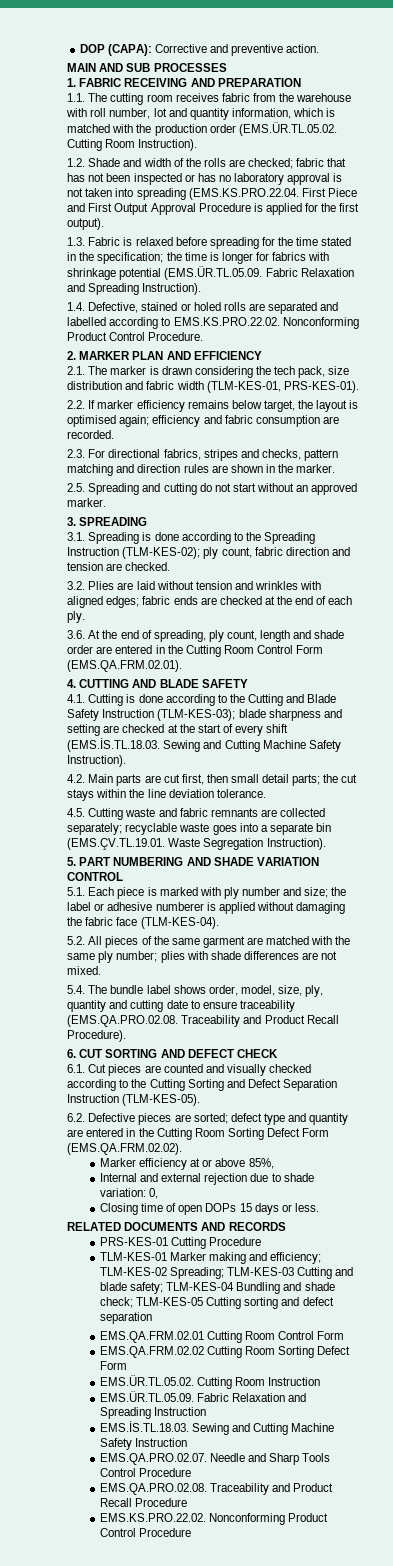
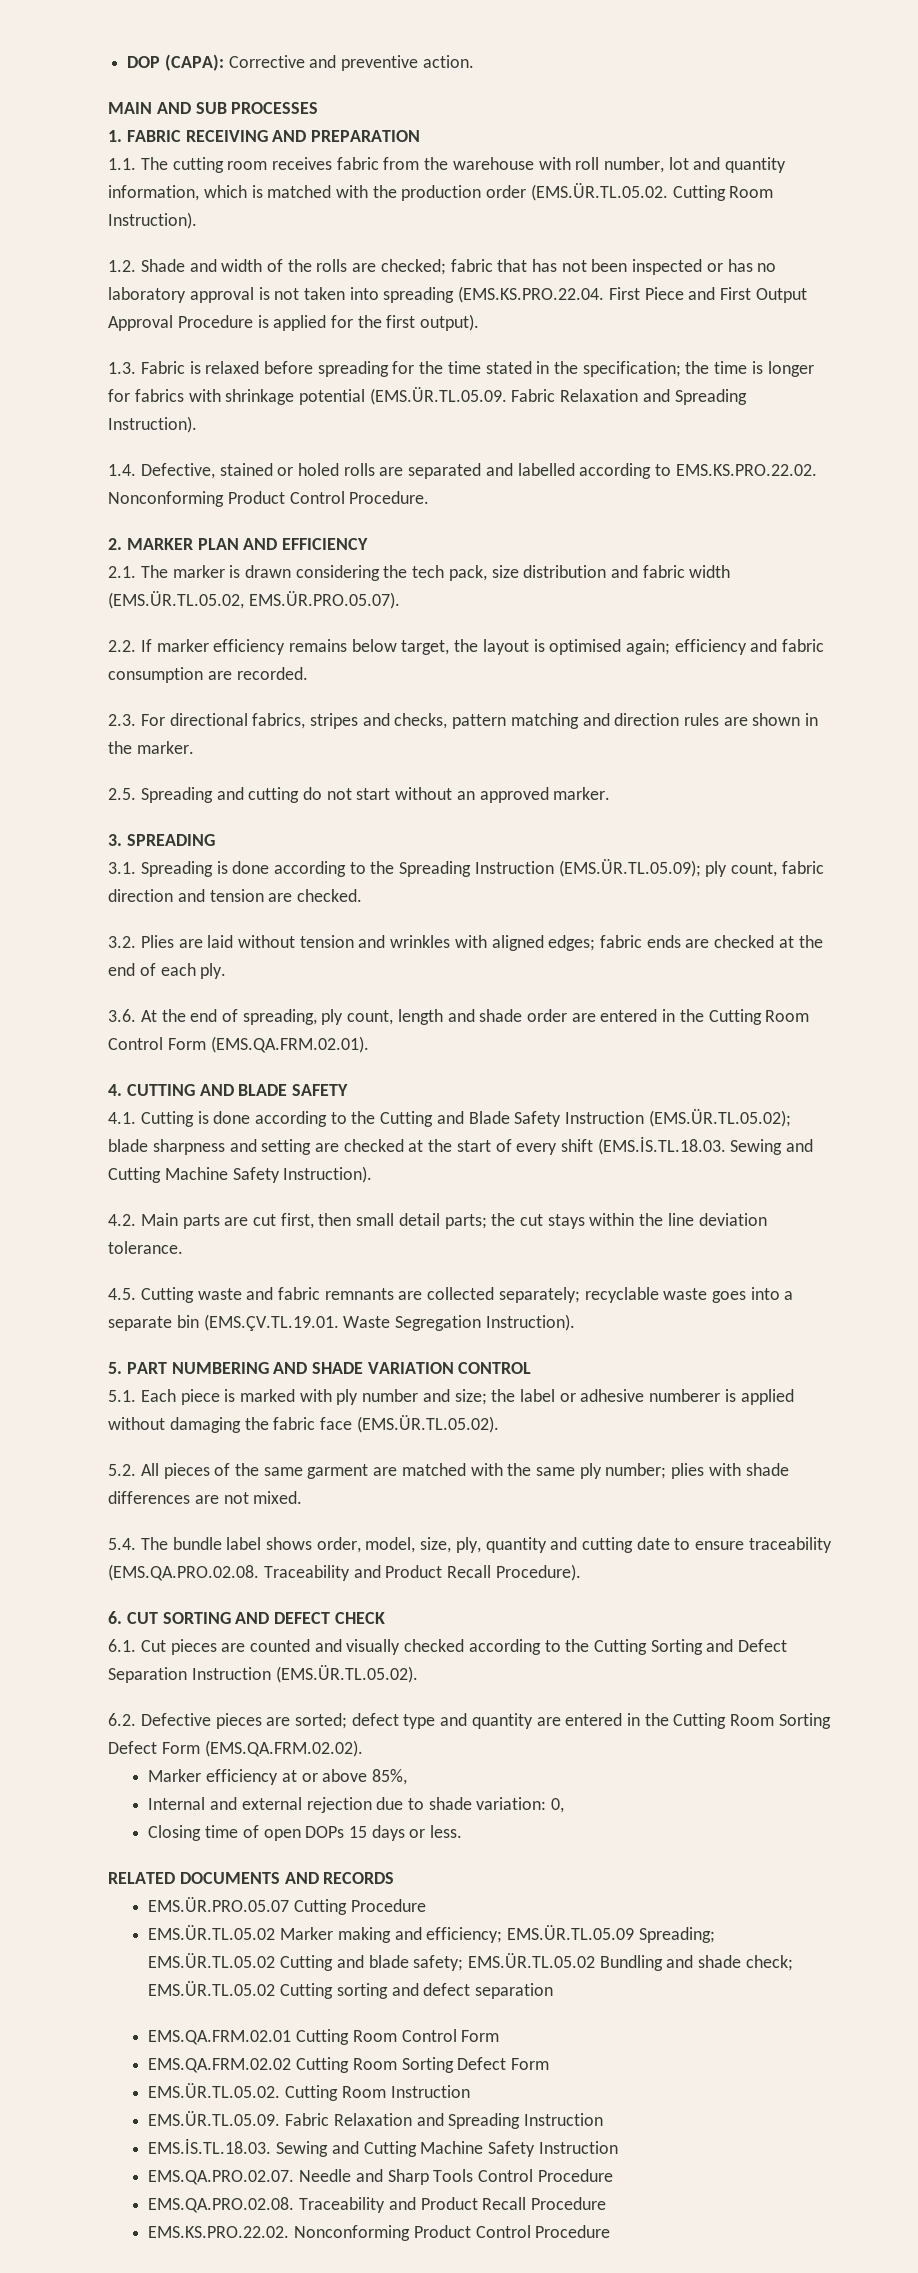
[206,381,359,393] (TLM-KES-01, PRS-KES-01). -> [108,591,400,609] (EMS.ÜR.TL.05.02, EMS.ÜR.PRO.05.07).
[122,547,201,559] (TLM-KES-02); -> [558,859,701,877] (EMS.ÜR.TL.05.09);
[157,709,236,721] (TLM-KES-03); -> [648,1109,791,1127] (EMS.ÜR.TL.05.02);
[140,917,219,929] (TLM-KES-04). -> [356,1415,499,1433] (EMS.ÜR.TL.05.02).
[122,1094,201,1106] (TLM-KES-05). -> [275,1665,418,1683] (EMS.ÜR.TL.05.02).
[100,1237,169,1246] PRS-KES-01 -> [148,1897,290,1912] EMS.ÜR.PRO.05.07
[100,1252,168,1261] TLM-KES-01 -> [148,1925,276,1940] EMS.ÜR.TL.05.02
[100,1267,295,1279] TLM-KES-02 Spreading; TLM-KES-03 -> [506,1925,715,1943] [148,1953,276,1968] EMS.ÜR.TL.05.09 Spreading; EMS.ÜR.TL.05.02
[166,1282,235,1291] TLM-KES-04 -> [467,1953,595,1968] EMS.ÜR.TL.05.02
[136,1297,204,1306] TLM-KES-05 -> [148,1981,276,1996] EMS.ÜR.TL.05.02

